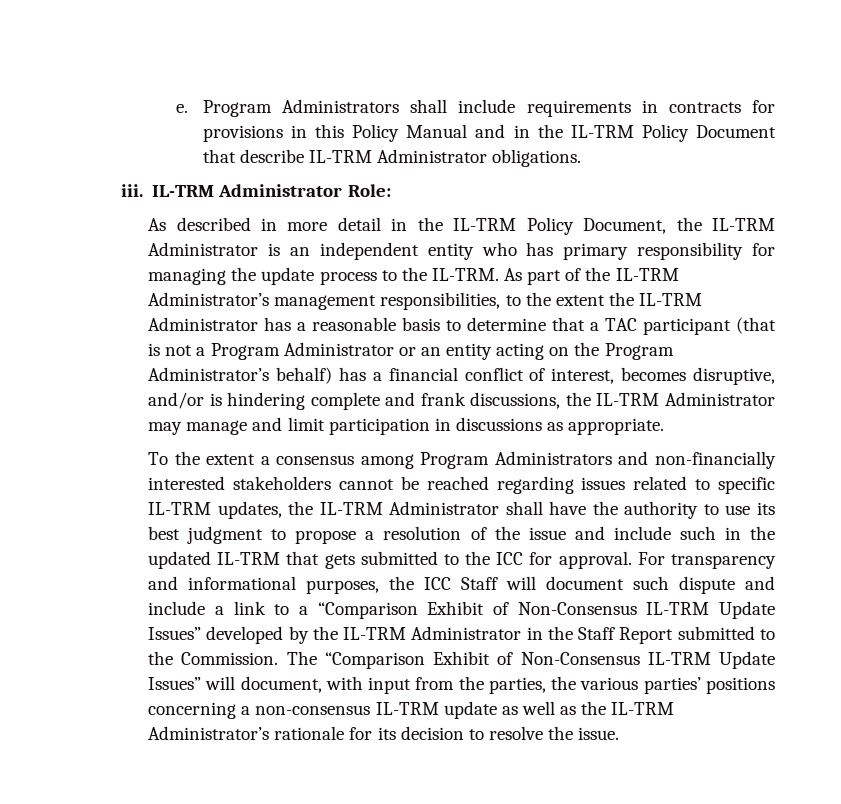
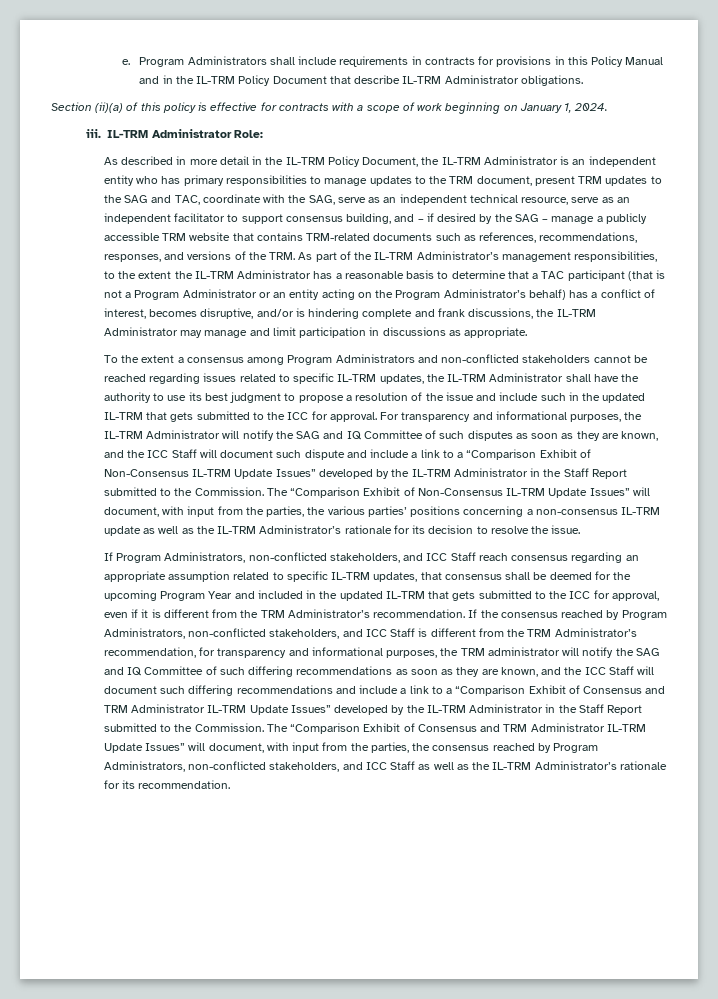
(582, 158) none -> [51,102,609,114] // Section (ii)(a) of this policy is effective for contracts with a scope of work beginning on January 1, 2024.
[637,242,775,260] [148,267,499,285] responsibility for managing the update process to the IL-TRM. -> [225,175,662,186] [104,194,630,205] [104,213,647,224] [104,232,638,243] [104,251,296,262] responsibilities to manage updates to the TRM document, present TRM updates to the SAG and TAC, coordinate with the SAG, serve as an independent technical resource, serve as an independent facilitator to support consensus building, and – if desired by the SAG – manage a publicly accessible TRM website that contains TRM-related documents such as references, recommendations, responses, and versions of the TRM.
[388,367,458,381] financial -> (598, 295) none
[655,451,776,469] [148,476,226,490] non-financially interested -> [441,354,520,363] non-conflicted
(415, 583) none -> [104,430,659,441] [104,450,146,458] IL-TRM Administrator will notify the SAG and IQ Committee of such disputes as soon as they are known, and the
(620, 733) none -> [104,552,639,563] [104,571,632,582] [104,590,659,601] [104,609,667,620] [104,628,637,639] [104,647,660,658] [104,666,655,677] [104,685,666,696] [104,704,643,715] [104,723,646,734] [104,742,599,753] [104,761,667,772] [104,780,231,789] // If Program Administrators, non-conflicted stakeholders, and ICC Staff reach consensus regarding an appropriate assumption related to specific IL-TRM updates, that consensus shall be deemed for the upcoming Program Year and included in the updated IL-TRM that gets submitted to the ICC for approval, even if it is different from the TRM Administrator’s recommendation. If the consensus reached by Program Administrators, non-conflicted stakeholders, and ICC Staff is different from the TRM Administrator’s recommendation, for transparency and informational purposes, the TRM administrator will notify the SAG and IQ Committee of such differing recommendations as soon as they are known, and the ICC Staff will document such differing recommendations and include a link to a “Comparison Exhibit of Consensus and TRM Administrator IL-TRM Update Issues” developed by the IL-TRM Administrator in the Staff Report submitted to the Commission. The “Comparison Exhibit of Consensus and TRM Administrator IL-TRM Update Issues” will document, with input from the parties, the consensus reached by Program Administrators, non-conflicted stakeholders, and ICC Staff as well as the IL-TRM Administrator’s rationale for its recommendation.

